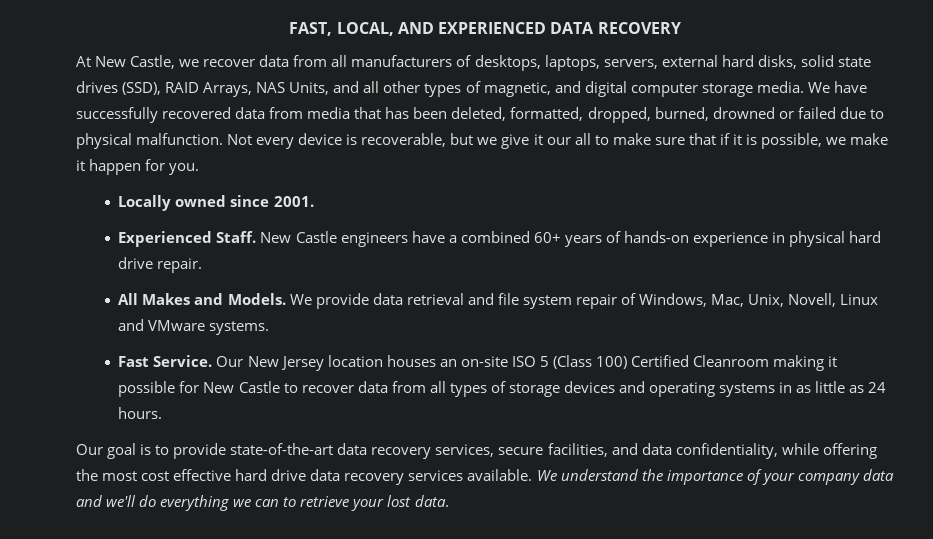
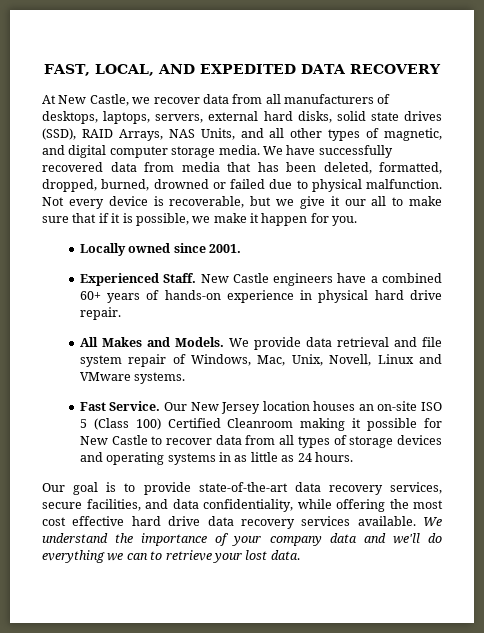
[438,22,547,34] EXPERIENCED -> [199,64,296,74] EXPEDITED

